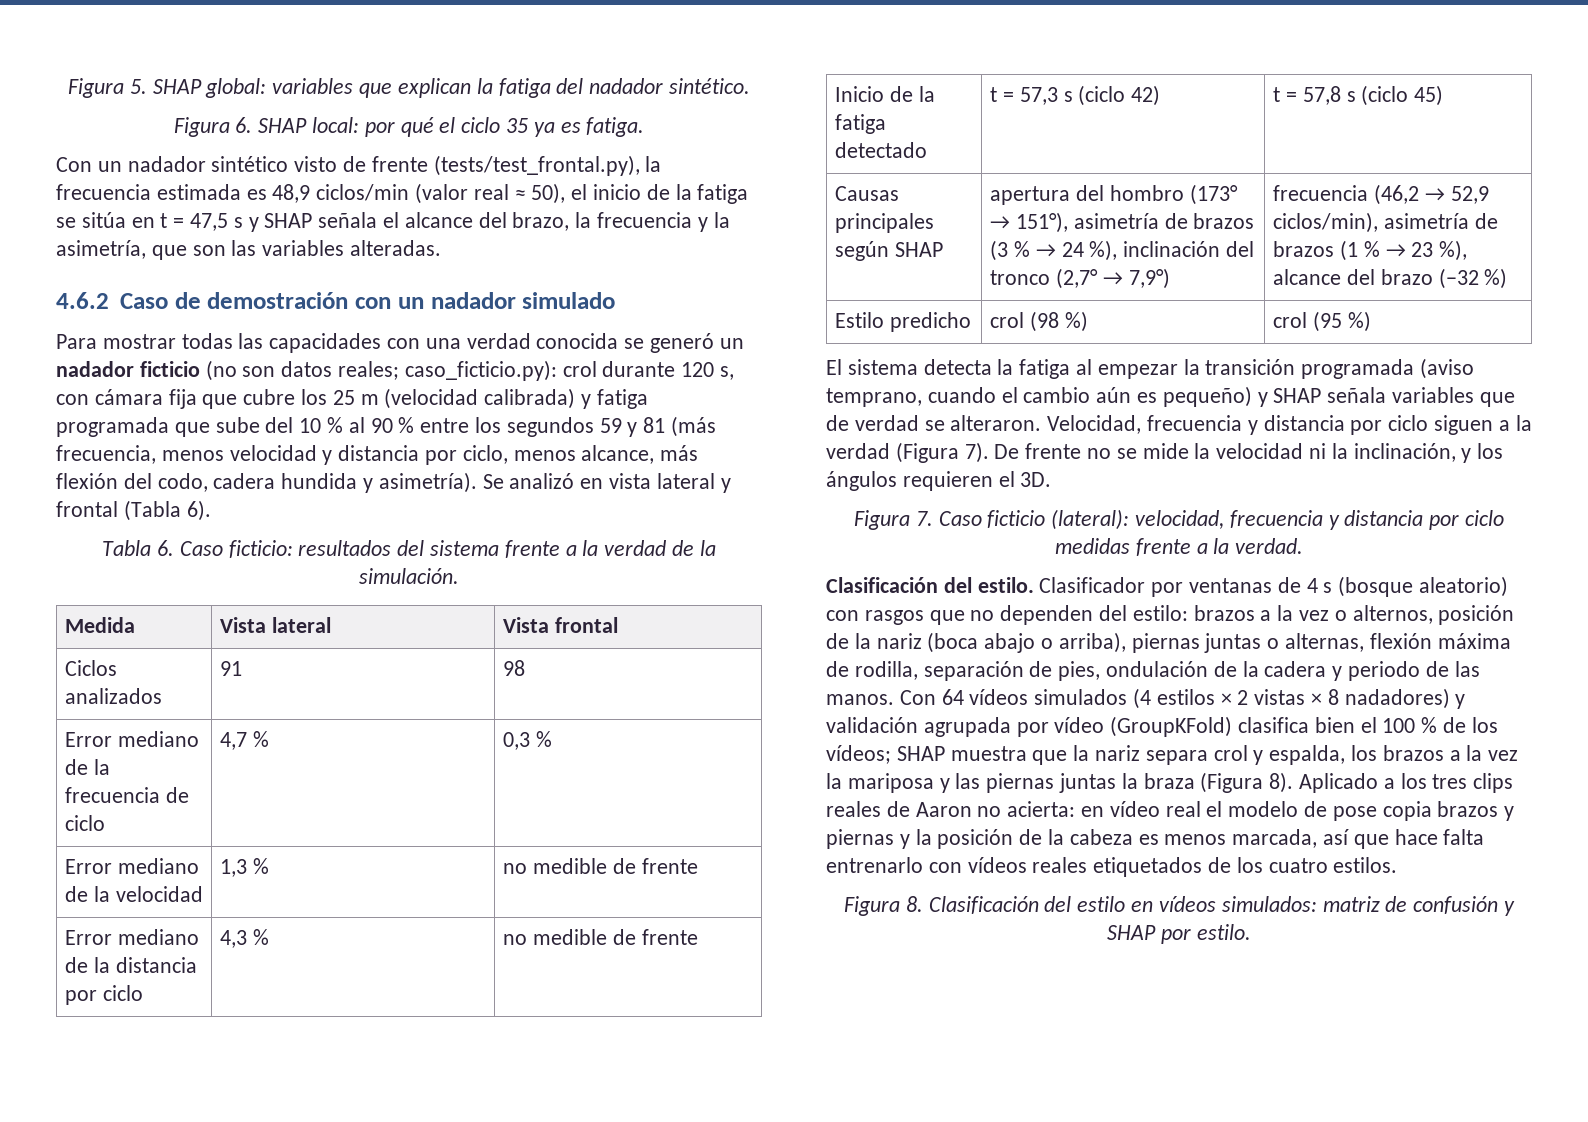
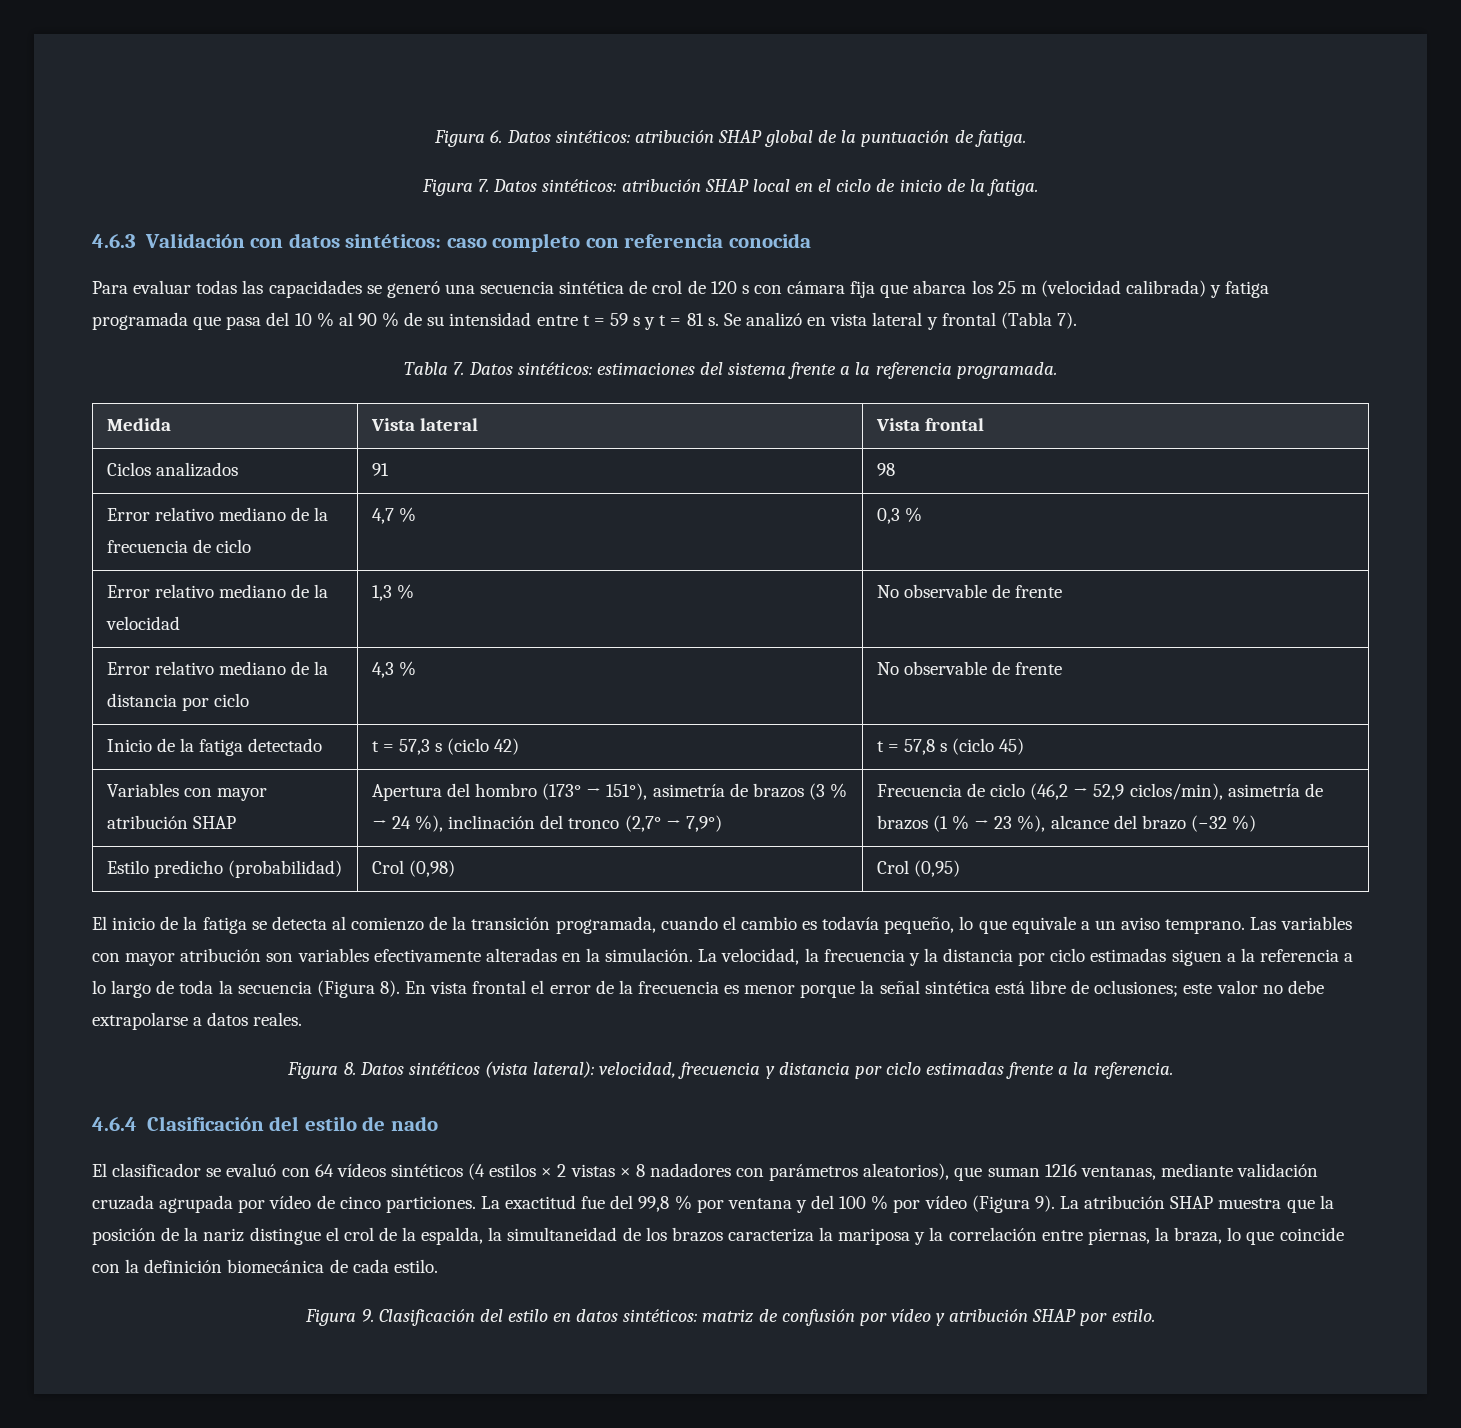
[68,78,750,98] [173,117,645,137] [56,155,662,176] [56,183,749,204] [56,212,730,232] [56,240,442,260] [56,292,616,309] Figura 5. SHAP global: variables que explican la fatiga del nadador sintético. // Figura 6. SHAP local: por qué el ciclo 35 ya es fatiga. // Con un nadador sintético visto de frente (tests/test_frontal.py), la frecuencia estimada es 48,9 ciclos/min (valor real ≈ 50), el inicio de la fatiga se sitúa en t = 47,5 s y SHAP señala el alcance del brazo, la frecuencia y la asimetría, que son las variables alteradas. // 4.6.2 Caso de demostración con un nadador simulado -> [434,130,1026,147] [422,179,1038,196] [92,233,811,252] Figura 6. Datos sintéticos: atribución SHAP global de la puntuación de fatiga. // Figura 7. Datos sintéticos: atribución SHAP local en el ciclo de inicio de la fatiga. // 4.6.3 Validación con datos sintéticos: caso completo con referencia conocida
[102,334,176,349] mostrar -> [133,280,192,294] evaluar
[387,333,744,353] [56,360,735,381] con una verdad conocida se generó un nadador ficticio (no son datos reales; caso_ficticio.py): crol durante 120 s, -> [366,280,749,298] se generó una secuencia sintética de crol de 120 s
[243,389,296,405] cubre -> [913,280,967,294] abarca
[215,417,260,433] sube -> [226,316,262,330] pasa
[420,416,717,437] [56,445,699,465] [56,472,477,493] entre los segundos 59 y 81 (más frecuencia, menos velocidad y distancia por ciclo, menos alcance, más flexión del codo, cadera hundida y asimetría). -> [404,312,719,330] de su intensidad entre t = 59 s y t = 81 s.
[186,500,211,521] 6). -> [1056,312,1077,329] 7).
[156,540,392,558] 6. Caso ficticio: resultados -> [453,362,695,375] 7. Datos sintéticos: estimaciones
[604,540,716,556] [359,568,459,584] verdad de la simulación. -> [875,362,1057,379] referencia programada.
(113, 739) none -> [154,507,214,521] relativo
(113, 866) none -> [154,584,214,598] relativo
[503,858,607,874] no medible -> [876,584,987,598] No observable
(113, 937) none -> [154,661,214,675] relativo
[503,929,607,945] no medible -> [876,661,987,675] No observable
[835,186,900,201] [835,213,935,233] [835,241,890,261] Causas principales según -> [106,783,268,801] [106,815,188,829] Variables con mayor atribución
[990,186,1071,205] apertura -> [371,784,442,801] Apertura
[1273,185,1369,201] frecuencia -> [876,783,1026,797] Frecuencia de ciclo
[990,311,1088,332] [1273,311,1371,332] [826,358,1475,379] [826,386,1515,407] [826,415,1429,435] | crol (98 %) | crol (95 %) // El sistema detecta la fatiga al empezar la transición programada (aviso temprano, cuando el cambio aún es pequeño) y SHAP señala variables que de verdad se alteraron. Velocidad, frecuencia y distancia por ciclo -> [228,860,343,878] [371,860,455,877] [876,860,960,877] [92,916,1352,934] [92,948,1167,966] (probabilidad) | Crol (0,98) | Crol (0,95) // El inicio de la fatiga se detecta al comienzo de la transición programada, cuando el cambio es todavía pequeño, lo que equivale a un aviso temprano. Las variables con mayor atribución son variables efectivamente alteradas en la simulación. La velocidad, la frecuencia y la distancia por ciclo estimadas
[826,442,1504,463] [826,471,1052,491] [853,509,1130,530] verdad (Figura 7). De frente no se mide la velocidad ni la inclinación, y los ángulos requieren el 3D. // Figura 7. Caso ficticio (lateral): -> [1259,949,1354,962] [92,980,1324,998] [92,1012,303,1030] [287,1061,595,1079] referencia a lo largo de toda la secuencia (Figura 8). En vista frontal el error de la frecuencia es menor porque la señal sintética está libre de oclusiones; este valor no debe extrapolarse a datos reales. // Figura 8. Datos sintéticos (vista lateral):
[1054,538,1304,556] [826,576,1509,597] [826,605,1515,625] [826,632,1511,653] [826,661,1480,681] [826,690,936,705] medidas frente a la verdad. // Clasificación del estilo. Clasificador por ventanas de 4 s (bosque aleatorio) con rasgos que no dependen del estilo: brazos a la vez o alternos, posición de la nariz (boca abajo o arriba), piernas juntas o alternas, flexión máxima de rodilla, separación de pies, ondulación de la cadera y periodo de las manos. Con -> [926,1062,1173,1079] [92,1116,438,1131] [92,1163,310,1177] estimadas frente a la referencia. // 4.6.4 Clasificación del estilo de nado // El clasificador se evaluó con
[1034,689,1128,705] simulados -> [390,1164,463,1177] sintéticos
[1344,688,1466,709] [826,716,1498,737] [826,745,1519,765] [826,772,1514,793] [826,801,1515,821] [826,829,1485,849] [826,857,1398,877] [844,896,923,916] nadadores) y validación agrupada por vídeo (GroupKFold) clasifica bien el 100 % de los vídeos; SHAP muestra que la nariz separa crol y espalda, los brazos a la vez la mariposa y las piernas juntas la braza (Figura 8). Aplicado a los tres clips reales de Aaron no acierta: en vídeo real el modelo de pose copia brazos y piernas y la posición de la cabeza es menos marcada, así que hace falta entrenarlo con vídeos reales etiquetados de los cuatro estilos. // Figura 8. -> [649,1163,1319,1181] [92,1195,1334,1213] [92,1227,1344,1245] [92,1259,438,1273] [305,1309,374,1326] nadadores con parámetros aleatorios), que suman 1216 ventanas, mediante validación cruzada agrupada por vídeo de cinco particiones. La exactitud fue del 99,8 % por ventana y del 100 % por vídeo (Figura 9). La atribución SHAP muestra que la posición de la nariz distingue el crol de la espalda, la simultaneidad de los brazos caracteriza la mariposa y la correlación entre piernas, la braza, lo que coincide con la definición biomecánica de cada estilo. // Figura 9.
[1158,896,1317,912] vídeos simulados: -> [576,1309,698,1322] datos sintéticos:
[1503,901,1515,916] y -> [859,1309,1029,1326] por vídeo y atribución

